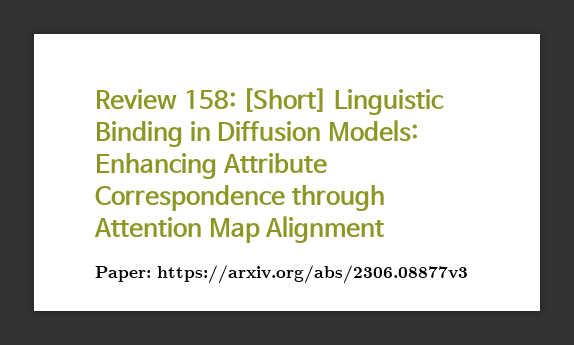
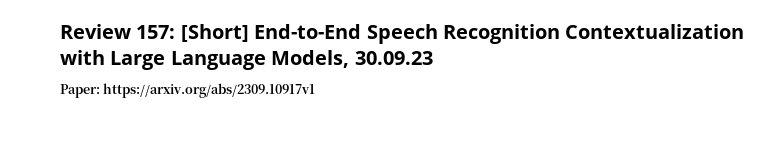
[183,88,444,115] [95,120,418,147] [95,153,327,179] [95,185,385,211] [94,216,385,243] 158: [Short] Linguistic Binding in Diffusion Models: Enhancing Attribute Correspondence through Attention Map Alignment -> [136,24,745,44] [60,50,433,70] 157: [Short] End-to-End Speech Recognition Contextualization with Large Language Models, 30.09.23
[157,265,468,284] https://arxiv.org/abs/2306.08877v3 -> [103,83,316,98] https://arxiv.org/abs/2309.10917v1

